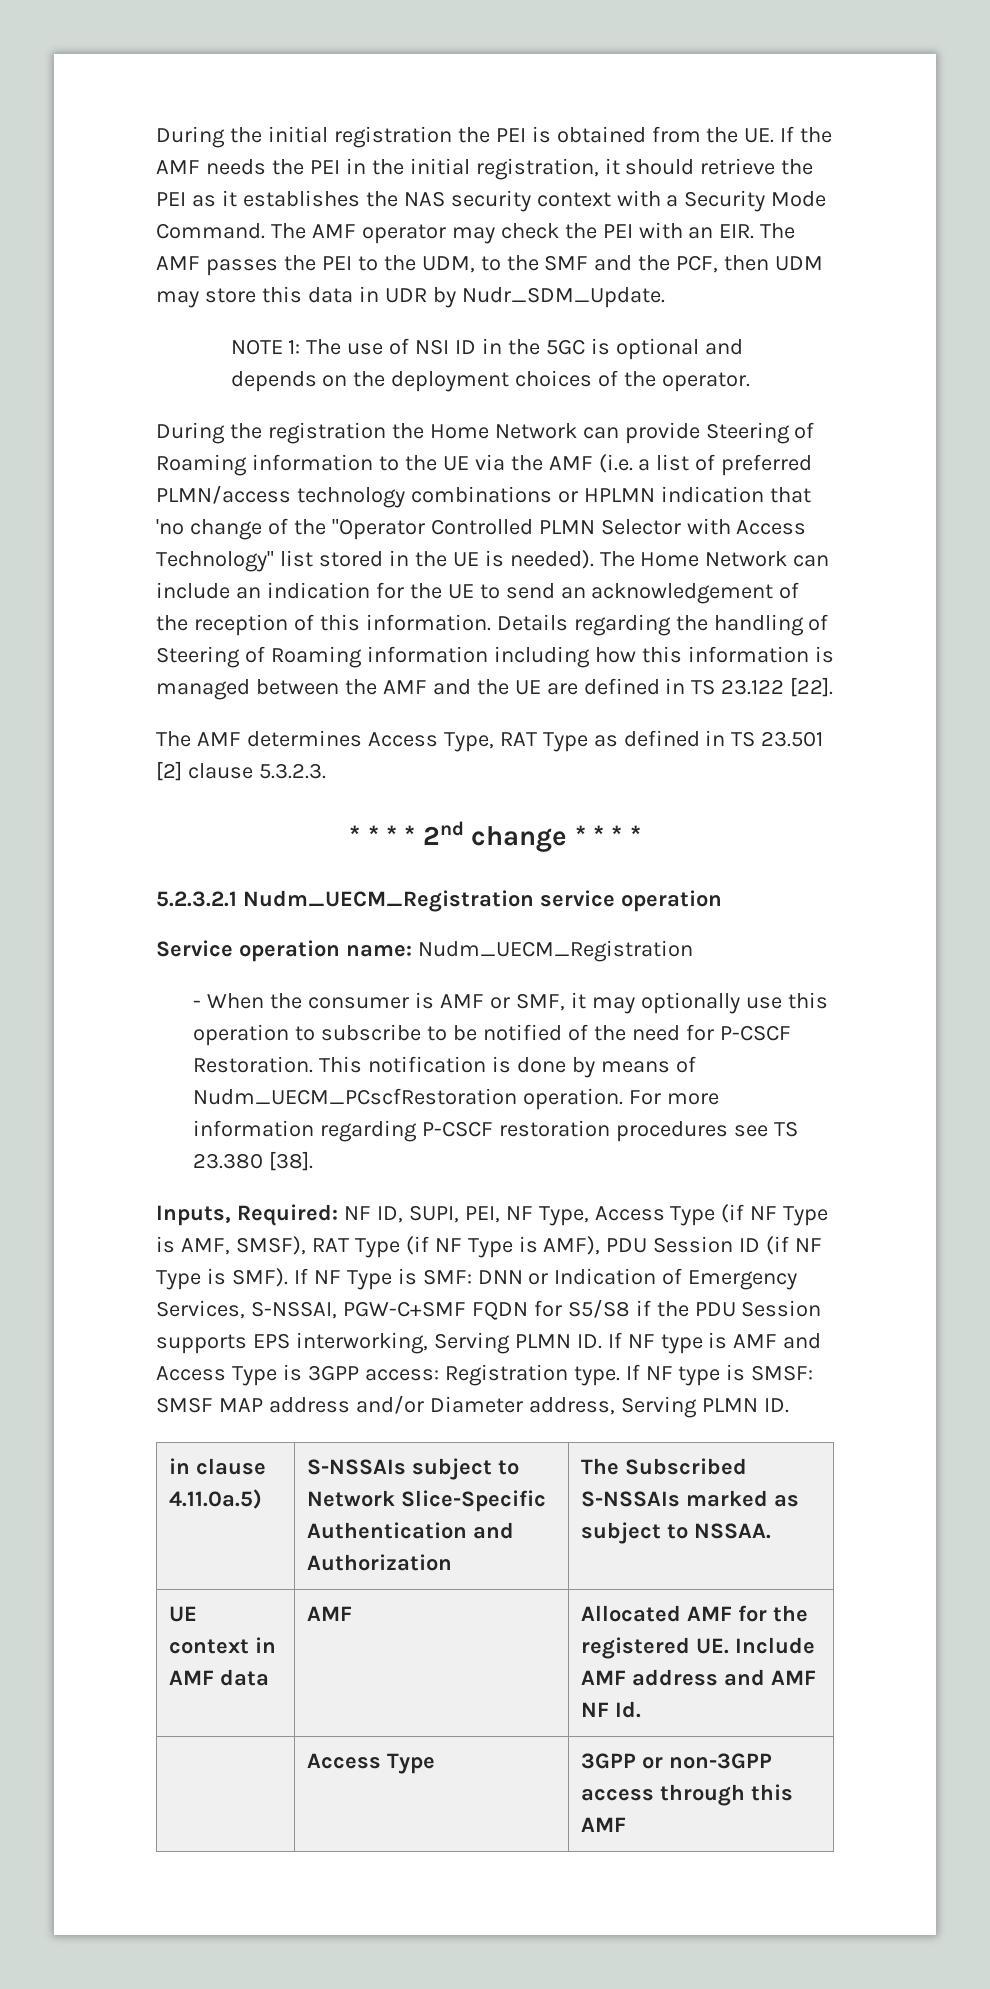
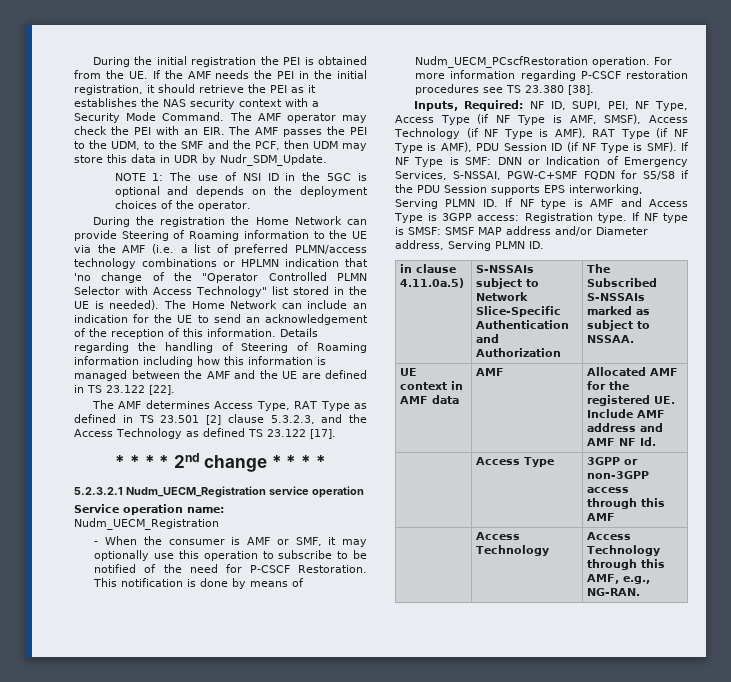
[258,763,326,779] 5.3.2.3. -> [270,414,367,424] [74,428,336,439] 5.3.2.3, and the Access Technology as defined TS 23.122 [17].
(306, 1245) none -> [649,115,688,123] [394,128,586,139] Access Technology (if NF Type is AMF),
(626, 1824) none -> [476,532,521,540] [476,545,550,556] [587,532,632,540] [587,545,661,556] [587,559,666,570] [587,574,651,584] [587,588,641,596] // | Access Technology | Access Technology through this AMF, e.g., NG-RAN.

